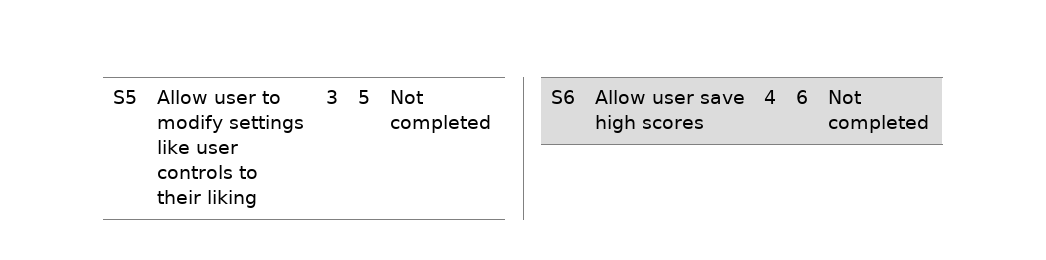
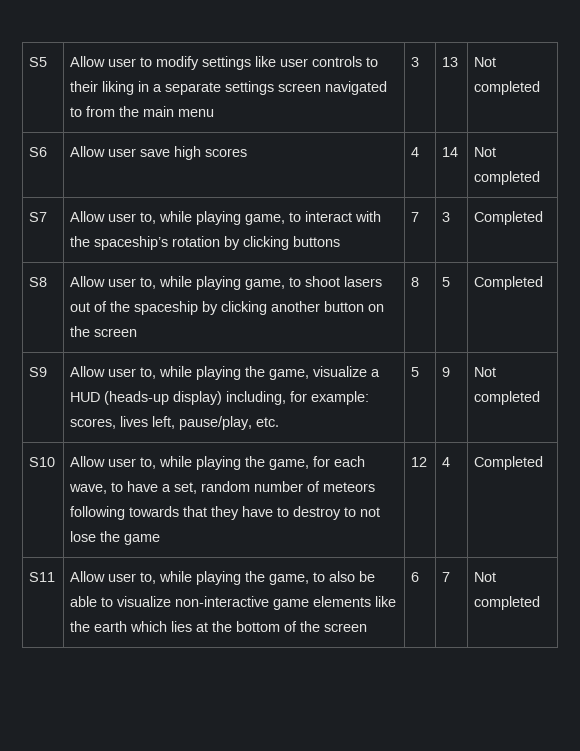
[325,90,338,104] [357,90,370,104] | 3 | 5 -> [138,81,388,95] [70,106,215,117] [411,57,420,67] [442,57,459,67] in a separate settings screen navigated to from the main menu | 3 | 13
[795,90,808,104] [827,90,861,104] [827,115,929,133] 6 | Not completed -> [442,147,459,157] [474,147,497,157] [474,171,541,185] [29,212,48,222] [70,211,382,225] [70,236,341,250] [411,212,420,222] [442,212,451,222] [474,211,544,225] [29,277,48,287] [70,276,383,290] [70,301,385,315] [70,326,138,337] [411,277,420,287] [442,277,451,287] [474,276,544,290] [29,367,48,377] [70,366,381,380] [70,391,370,405] [70,416,280,430] [411,367,420,377] [442,367,451,377] [474,367,497,377] [474,391,541,405] [29,457,56,467] [70,456,366,470] [69,481,376,494] [70,506,381,520] [70,531,161,545] [411,457,428,467] [442,457,451,467] [474,456,544,470] [29,572,56,582] [70,571,376,585] [70,596,397,610] [70,621,368,632] [411,572,420,582] [442,572,451,582] [474,572,497,582] [474,596,541,610] 14 | Not completed // S7 | Allow user to, while playing game, to interact with the spaceship’s rotation by clicking buttons | 7 | 3 | Completed // S8 | Allow user to, while playing game, to shoot lasers out of the spaceship by clicking another button on the screen | 8 | 5 | Completed // S9 | Allow user to, while playing the game, visualize a HUD (heads-up display) including, for example: scores, lives left, pause/play, etc. | 5 | 9 | Not completed // S10 | Allow user to, while playing the game, for each wave, to have a set, random number of meteors following towards that they have to destroy to not lose the game | 12 | 4 | Completed // S11 | Allow user to, while playing the game, to also be able to visualize non-interactive game elements like the earth which lies at the bottom of the screen | 6 | 7 | Not completed

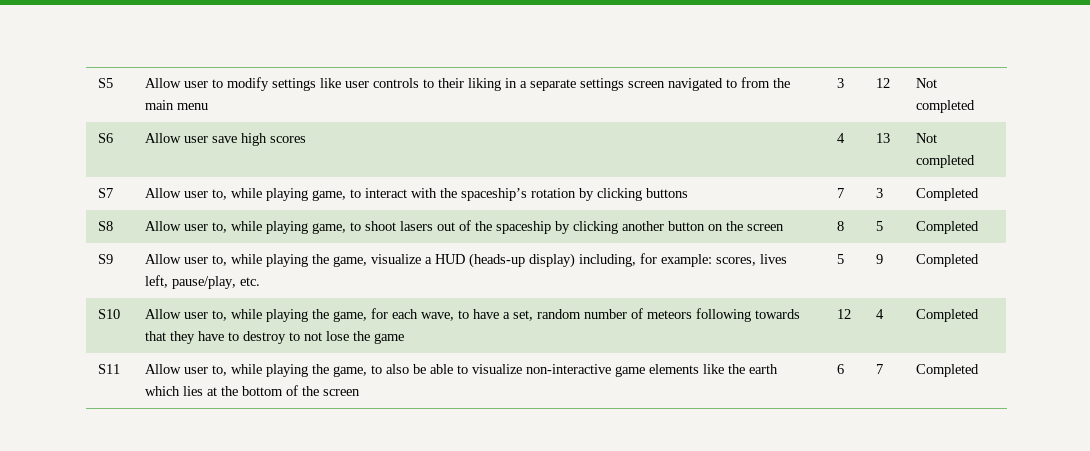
[442,57,459,67] 13 -> [876,78,891,88] 12
[442,147,459,157] 14 -> [876,133,891,143] 13
[474,367,497,377] [474,391,541,405] Not completed -> [916,254,980,267] Completed
[474,572,497,582] [474,596,541,610] Not completed -> [916,364,980,377] Completed

